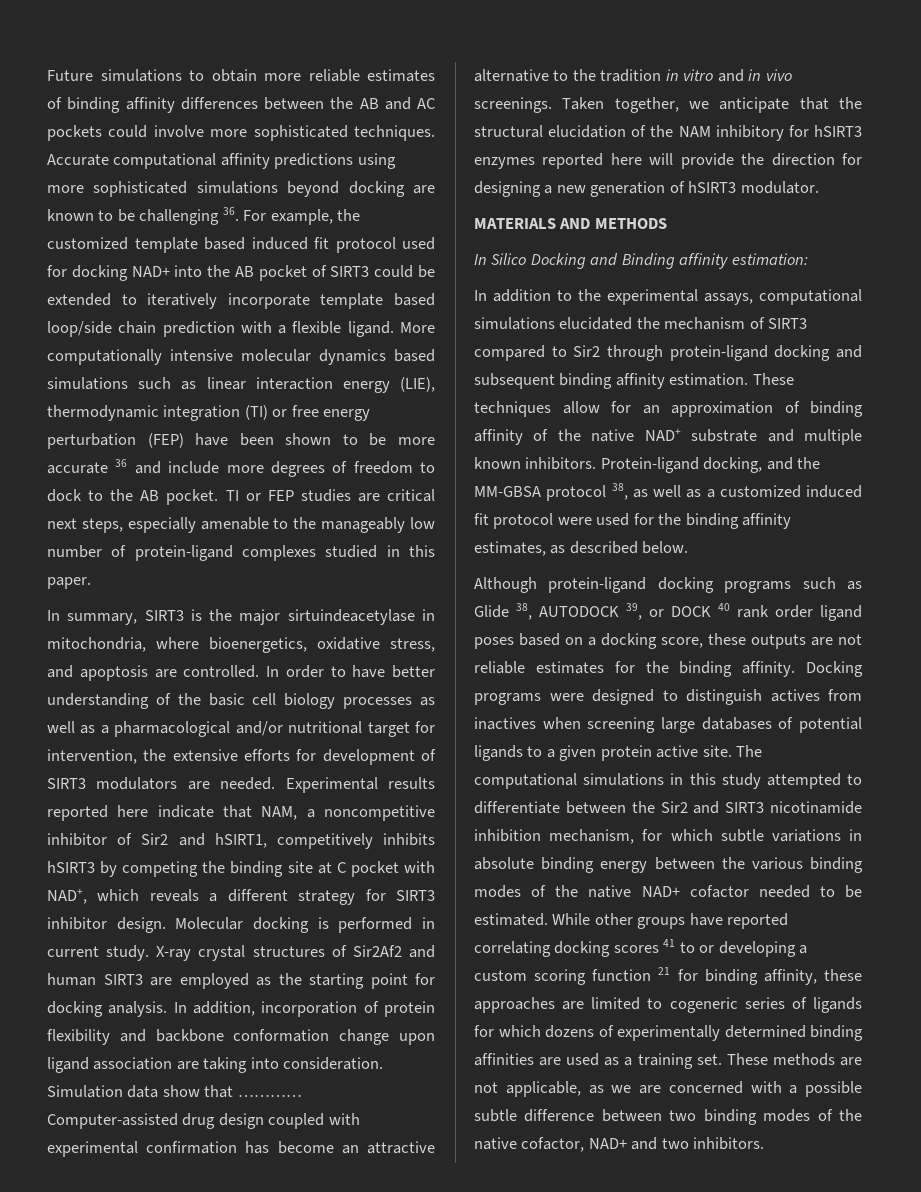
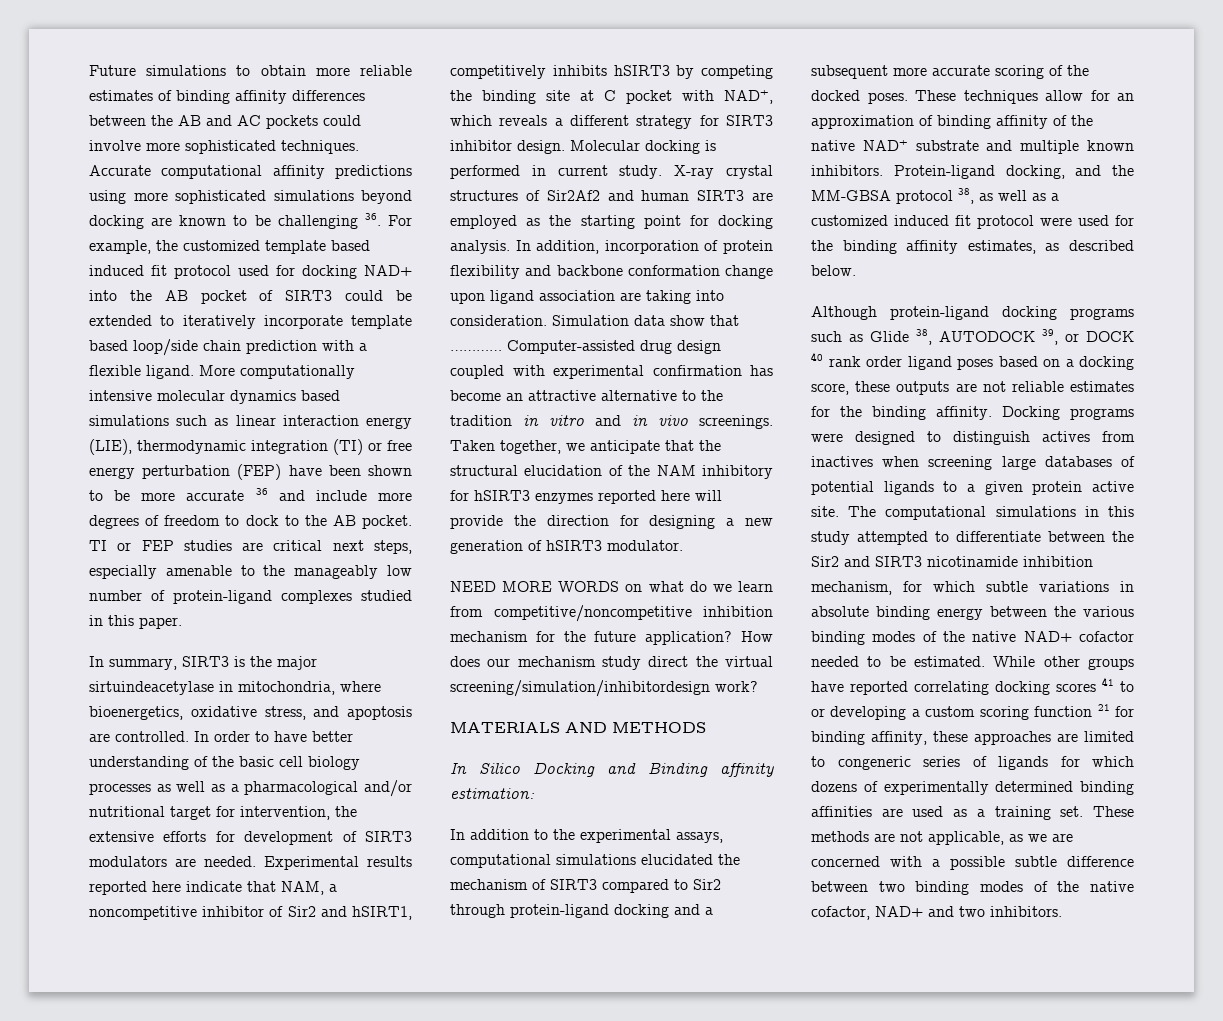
(819, 187) none -> [450,581,773,592] [450,605,773,622] [450,631,773,645] [450,656,773,670] [450,680,758,697] // NEED MORE WORDS on what do we learn from competitive/noncompetitive inhibition mechanism for the future application? How does our mechanism study direct the virtual screening/simulation/inhibitordesign work?
[474,373,749,389] subsequent binding affinity estimation. -> [705,907,713,915] [811,65,1089,79] [811,90,908,104] a subsequent more accurate scoring of the docked poses.
[669,997,738,1013] cogeneric -> [837,756,911,770] congeneric

